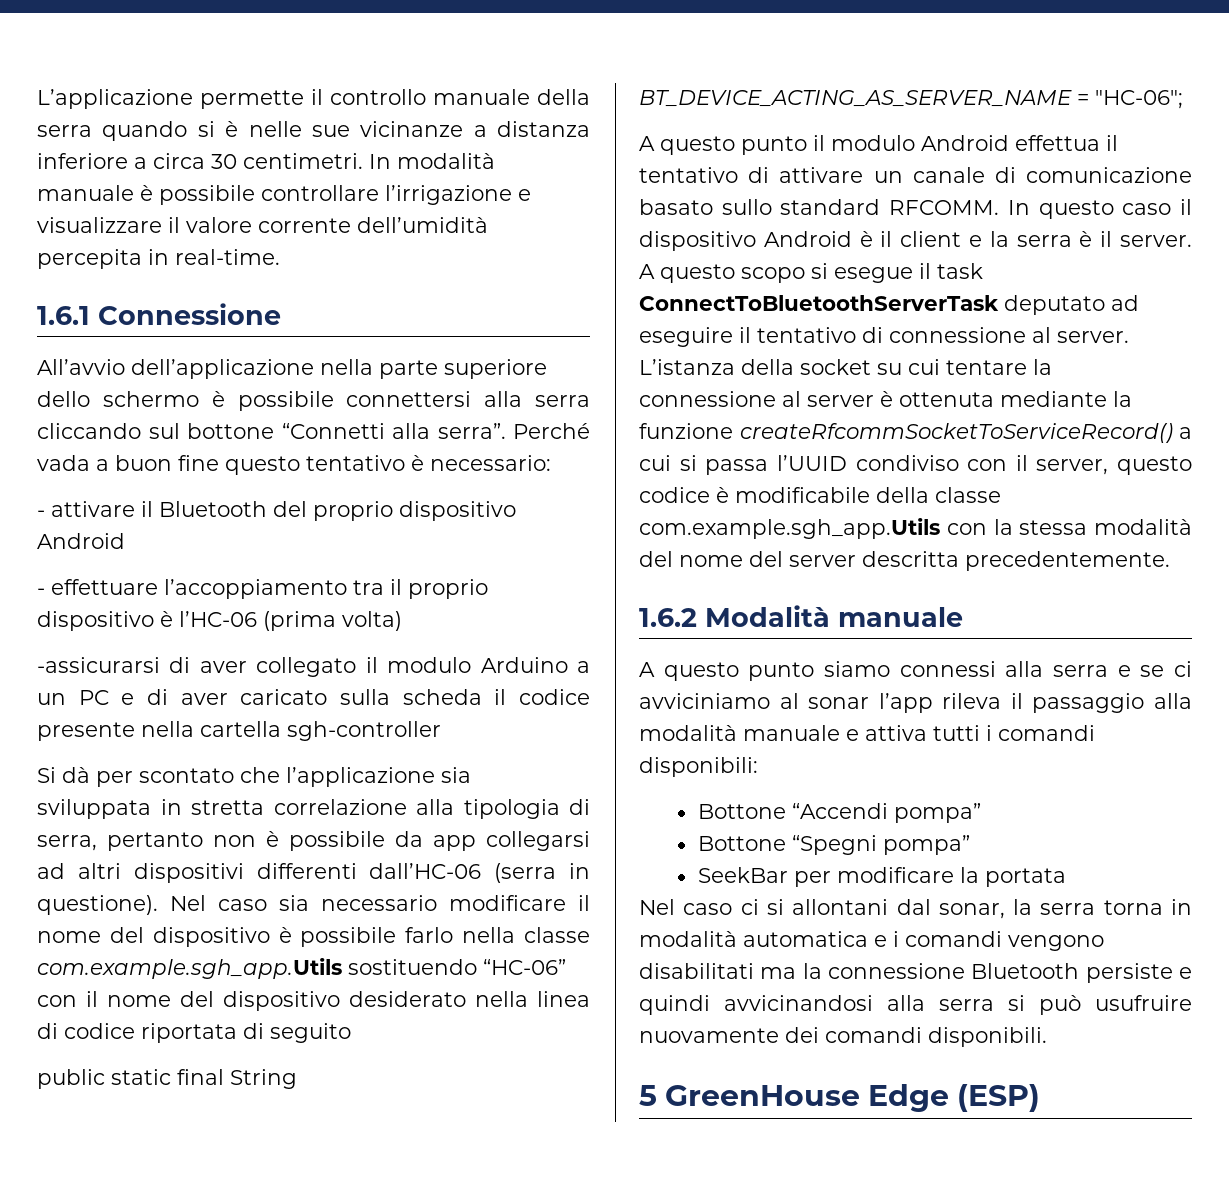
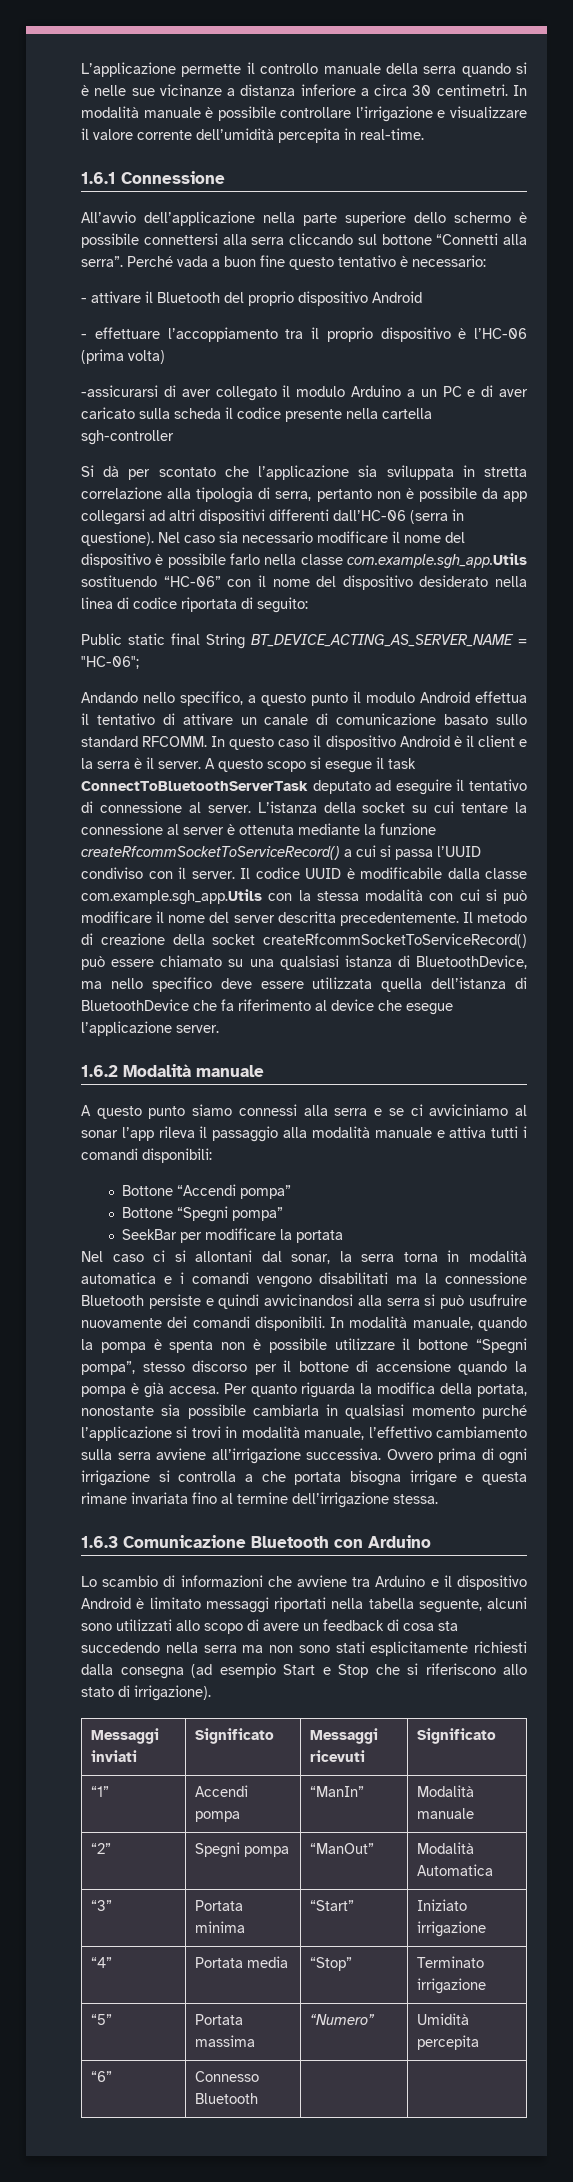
[270,1023,351,1043] [37,1069,105,1089] seguito // public -> [257,597,308,613] [81,633,122,645] seguito: // Public
[639,136,655,151] A -> [81,691,256,706] Andando nello specifico, a
[1036,456,1192,475] [639,487,710,503] server, questo codice -> [191,867,341,879] server. Il codice UUID
[876,487,929,503] della -> [447,868,480,879] dalla
[639,551,673,567] del -> [429,889,527,904] [81,911,165,923] con cui si può modificare il
(1170, 561) none -> [462,912,527,923] [81,933,527,948] [81,955,527,970] [81,977,527,992] [81,999,453,1015] [81,1021,219,1036] Il metodo di creazione della socket createRfcommSocketToServiceRecord() può essere chiamato su una qualsiasi istanza di BluetoothDevice, ma nello specifico deve essere utilizzata quella dell’istanza di BluetoothDevice che fa riferimento al device che esegue l’applicazione server.
[639,1084,1041,1112] // 5 GreenHouse Edge (ESP) -> [330,1316,527,1331] [81,1338,527,1354] [81,1360,527,1375] [81,1382,527,1398] [81,1404,527,1419] [81,1426,527,1441] [81,1448,527,1464] [81,1470,527,1486] [81,1492,438,1508] [81,1535,431,1548] [81,1575,527,1590] [81,1597,527,1613] [81,1619,458,1634] [81,1641,527,1656] [81,1663,527,1679] [81,1685,211,1701] [91,1728,160,1744] [91,1750,138,1762] [195,1728,275,1744] [310,1728,379,1744] [310,1750,366,1762] [417,1728,497,1744] [91,1786,110,1797] [195,1785,249,1797] [195,1811,241,1822] [310,1786,365,1797] [417,1785,475,1797] [417,1808,475,1819] [91,1843,112,1854] [195,1842,290,1858] [310,1843,375,1854] [417,1842,475,1854] [417,1864,494,1876] [91,1900,113,1911] [195,1900,244,1911] [195,1921,246,1933] [310,1900,355,1911] [417,1899,468,1911] [417,1921,487,1937] [91,1957,113,1968] [195,1956,289,1968] [310,1957,353,1971] [417,1956,485,1968] [417,1978,487,1994] [91,2014,113,2025] [195,2014,244,2025] [195,2035,256,2047] [310,2014,376,2025] [417,2013,470,2025] [417,2035,480,2050] [91,2071,113,2082] [195,2071,260,2082] [195,2093,259,2104] In modalità manuale, quando la pompa è spenta non è possibile utilizzare il bottone “Spegni pompa”, stesso discorso per il bottone di accensione quando la pompa è già accesa. Per quanto riguarda la modifica della portata, nonostante sia possibile cambiarla in qualsiasi momento purché l’applicazione si trovi in modalità manuale, l’effettivo cambiamento sulla serra avviene all’irrigazione successiva. Ovvero prima di ogni irrigazione si controlla a che portata bisogna irrigare e questa rimane invariata fino al termine dell’irrigazione stessa. // 1.6.3 Comunicazione Bluetooth con Arduino // Lo scambio di informazioni che avviene tra Arduino e il dispositivo Android è limitato messaggi riportati nella tabella seguente, alcuni sono utilizzati allo scopo di avere un feedback di cosa sta succedendo nella serra ma non sono stati esplicitamente richiesti dalla consegna (ad esempio Start e Stop che si riferiscono allo stato di irrigazione). // Messaggi inviati | Significato | Messaggi ricevuti | Significato // “1” | Accendi pompa | “ManIn” | Modalità manuale // “2” | Spegni pompa | “ManOut” | Modalità Automatica // “3” | Portata minima | “Start” | Iniziato irrigazione // “4” | Portata media | “Stop” | Terminato irrigazione // “5” | Portata massima | “Numero” | Umidità percepita // “6” | Connesso Bluetooth | |

